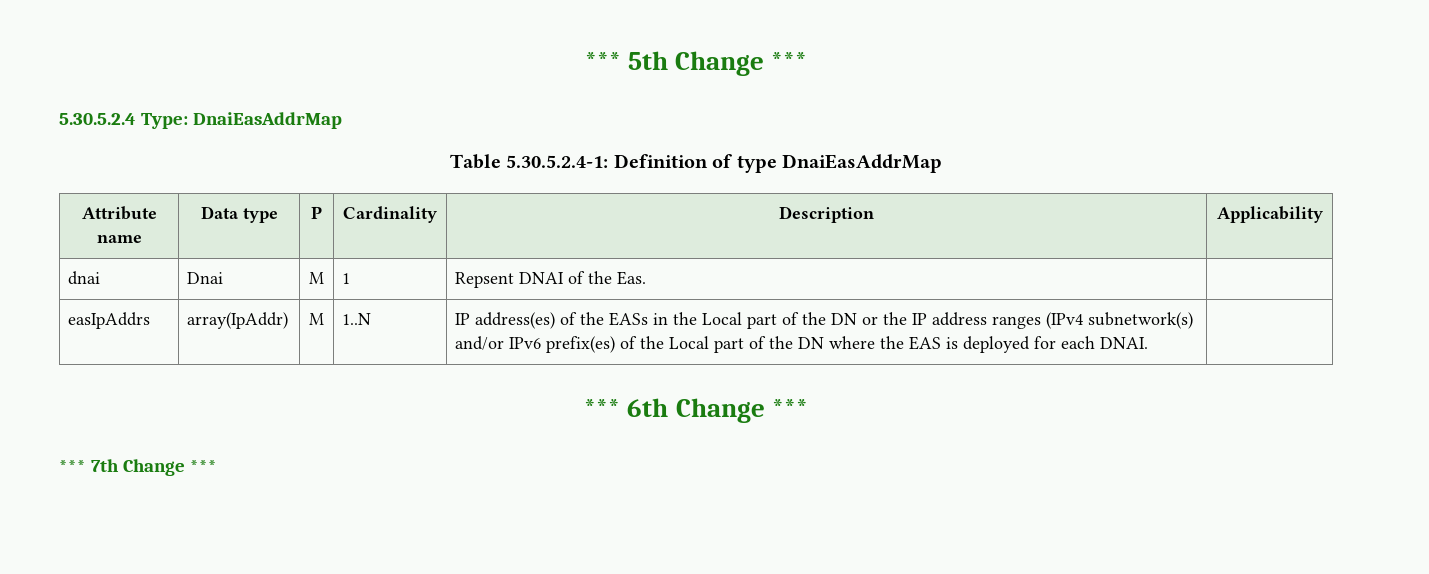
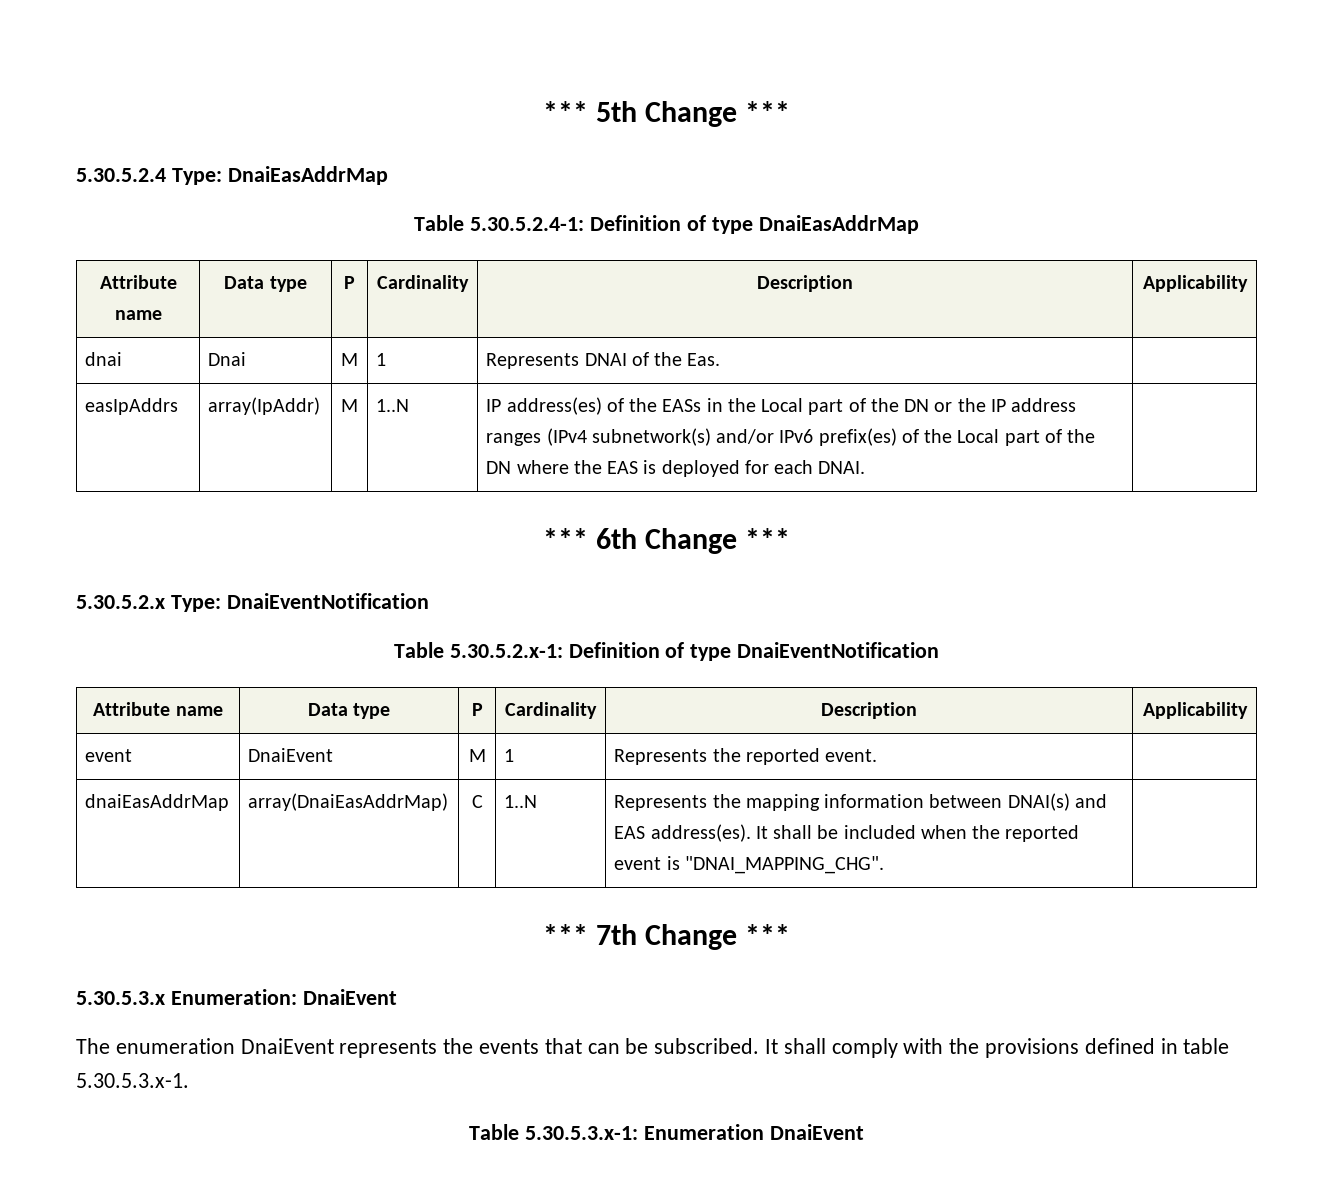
[455,272,515,288] Repsent -> [486,353,580,369] Represents
[59,459,218,476] *** 7th Change *** -> [76,593,429,612] [393,642,940,661] [93,702,223,716] [307,703,391,719] [471,703,483,716] [505,702,597,719] [821,702,917,719] [1142,702,1248,719] [85,749,133,762] [248,748,334,762] [468,749,486,762] [504,749,515,762] [614,748,878,765] [85,794,230,811] [248,793,449,811] [471,795,483,808] [504,795,538,808] [614,793,1107,811] [614,824,1080,842] [614,856,884,874] [542,924,791,950] [76,989,397,1005] [76,1038,1230,1058] [76,1073,189,1088] [469,1124,864,1140] 5.30.5.2.x Type: DnaiEventNotification // Table 5.30.5.2.x-1: Definition of type DnaiEventNotification // Attribute name | Data type | P | Cardinality | Description | Applicability // event | DnaiEvent | M | 1 | Represents the reported event. | // dnaiEasAddrMap | array(DnaiEasAddrMap) | C | 1..N | Represents the mapping information between DNAI(s) and EAS address(es). It shall be included when the reported event is "DNAI_MAPPING_CHG". | // *** 7th Change *** // 5.30.5.3.x Enumeration: DnaiEvent // The enumeration DnaiEvent represents the events that can be subscribed. It shall comply with the provisions defined in table 5.30.5.3.x-1. // Table 5.30.5.3.x-1: Enumeration DnaiEvent

